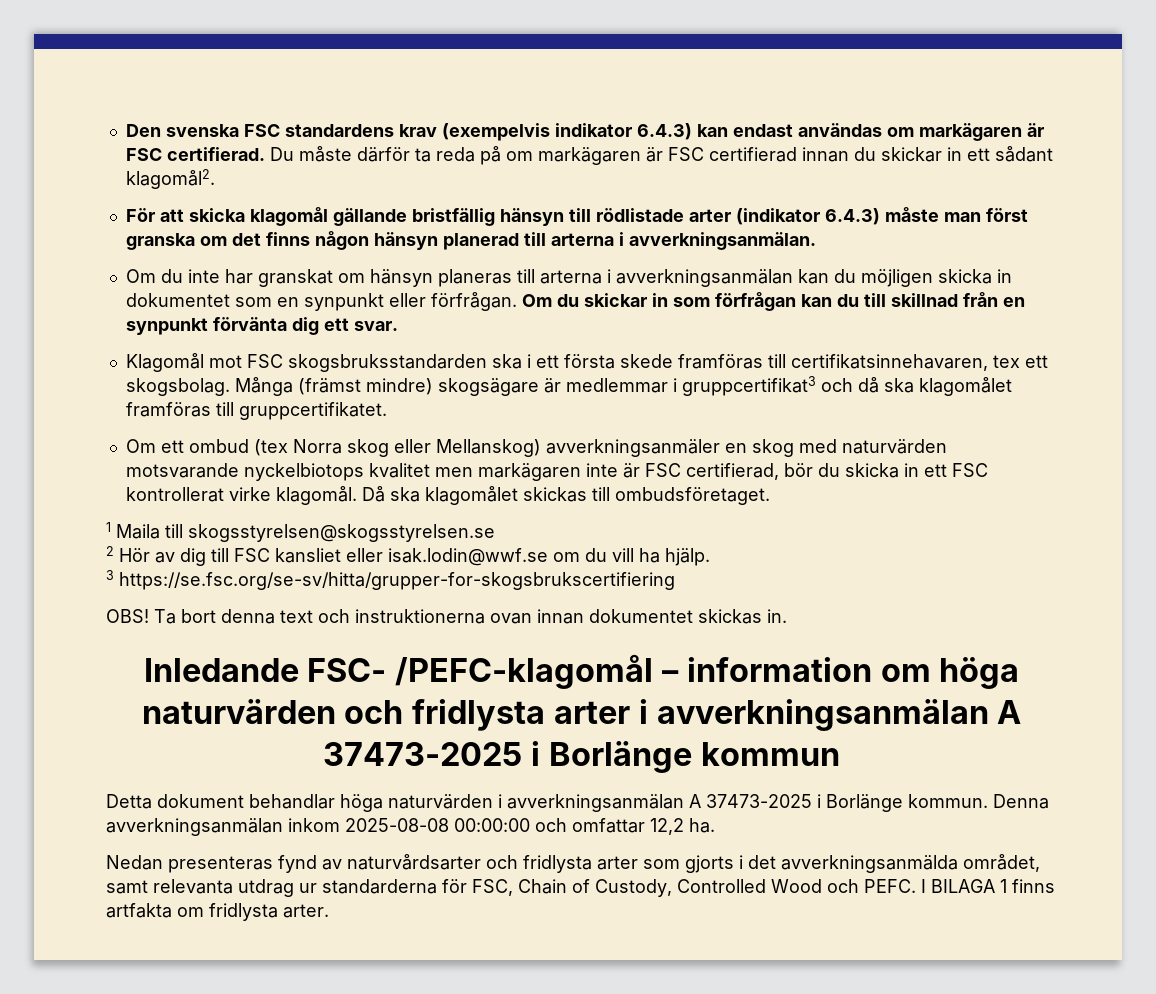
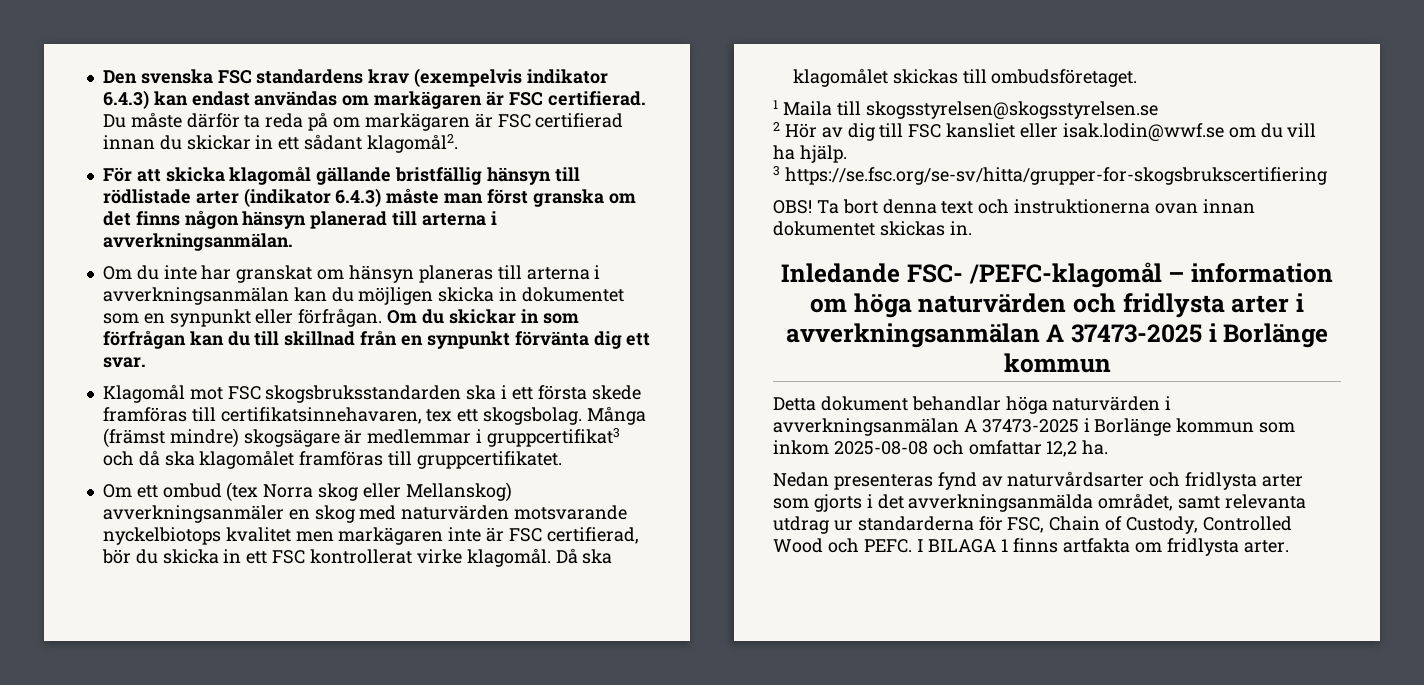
[908,794,1049,809] [106,818,283,836] kommun. Denna avverkningsanmälan -> [1176,418,1296,433] kommun som
[454,818,530,832] 00:00:00 -> (928, 448) none

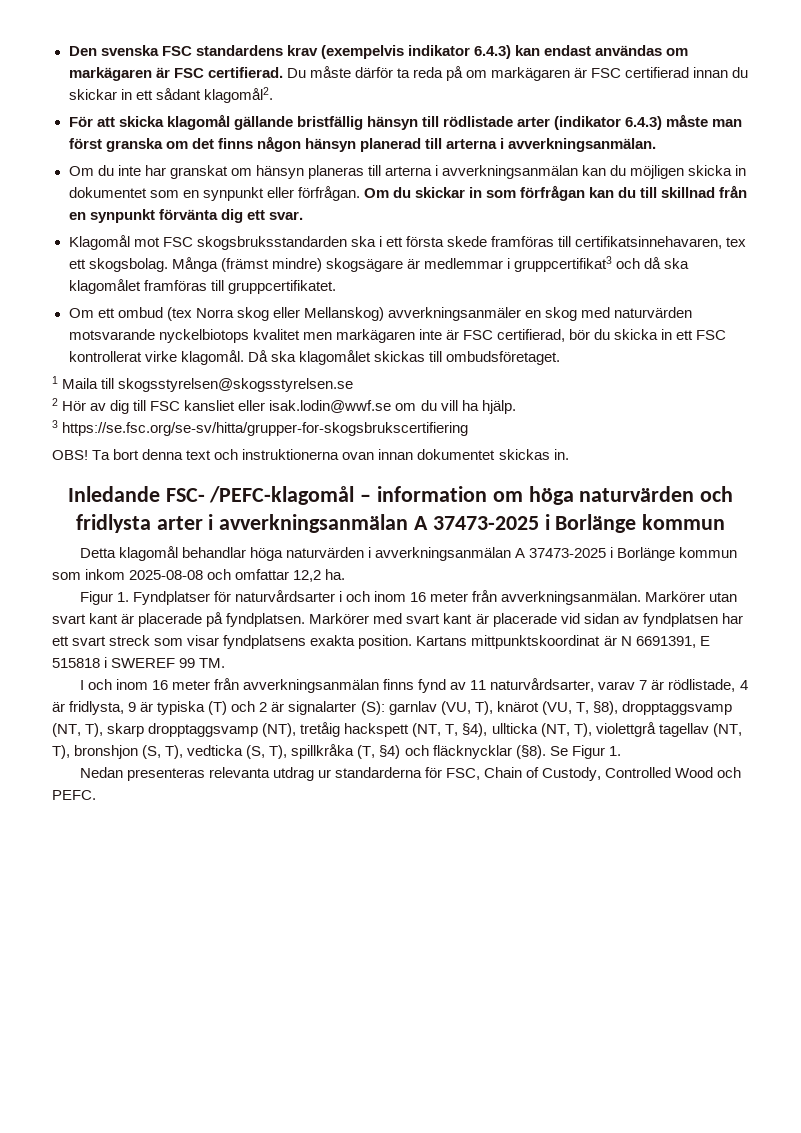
[820,396,908,411] dokument -> [118,546,178,561] klagomål
[773,471,1304,490] [773,493,1221,512] Nedan presenteras fynd av naturvårdsarter och fridlysta arter som gjorts i det avverkningsanmälda området, samt -> [79,590,738,605] [52,612,743,627] [52,635,710,649] [52,657,226,668] [79,678,748,693] [52,701,732,715] [52,722,742,737] [52,744,621,759] [79,767,205,781] Figur 1. Fyndplatser för naturvårdsarter i och inom 16 meter från avverkningsanmälan. Markörer utan svart kant är placerade på fyndplatsen. Markörer med svart kant är placerade vid sidan av fyndplatsen har ett svart streck som visar fyndplatsens exakta position. Kartans mittpunktskoordinat är N 6691391, E 515818 i SWEREF 99 TM. // I och inom 16 meter från avverkningsanmälan finns fynd av 11 naturvårdsarter, varav 7 är rödlistade, 4 är fridlysta, 9 är typiska (T) och 2 är signalarter (S): garnlav (VU, T), knärot (VU, T, §8), dropptaggsvamp (NT, T), skarp dropptaggsvamp (NT), tretåig hackspett (NT, T, §4), ullticka (NT, T), violettgrå tagellav (NT, T), bronshjon (S, T), vedticka (S, T), spillkråka (T, §4) och fläcknycklar (§8). Se Figur 1. // Nedan presenteras
[916,538,1289,556] I BILAGA 1 finns artfakta om fridlysta arter. -> (96, 795) none

